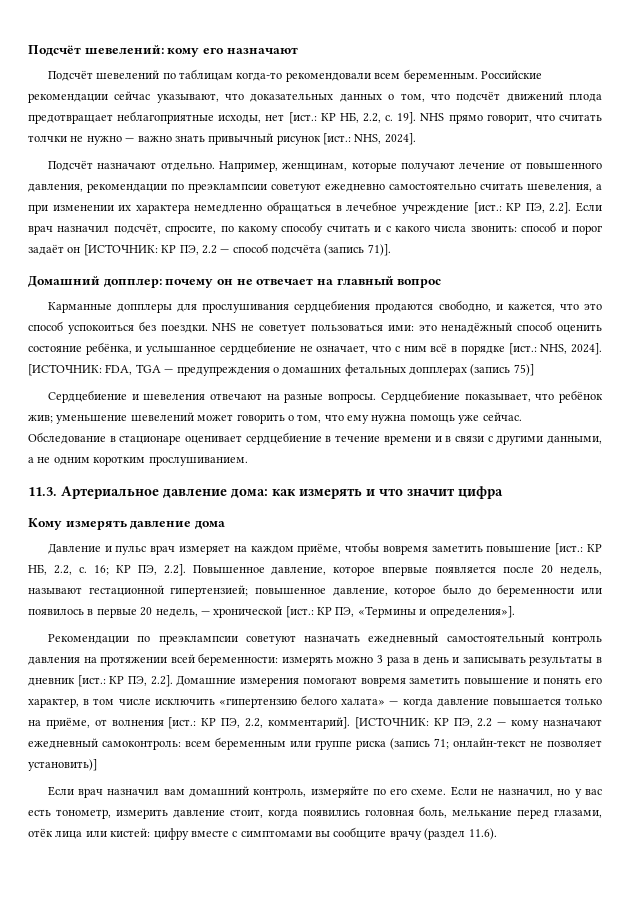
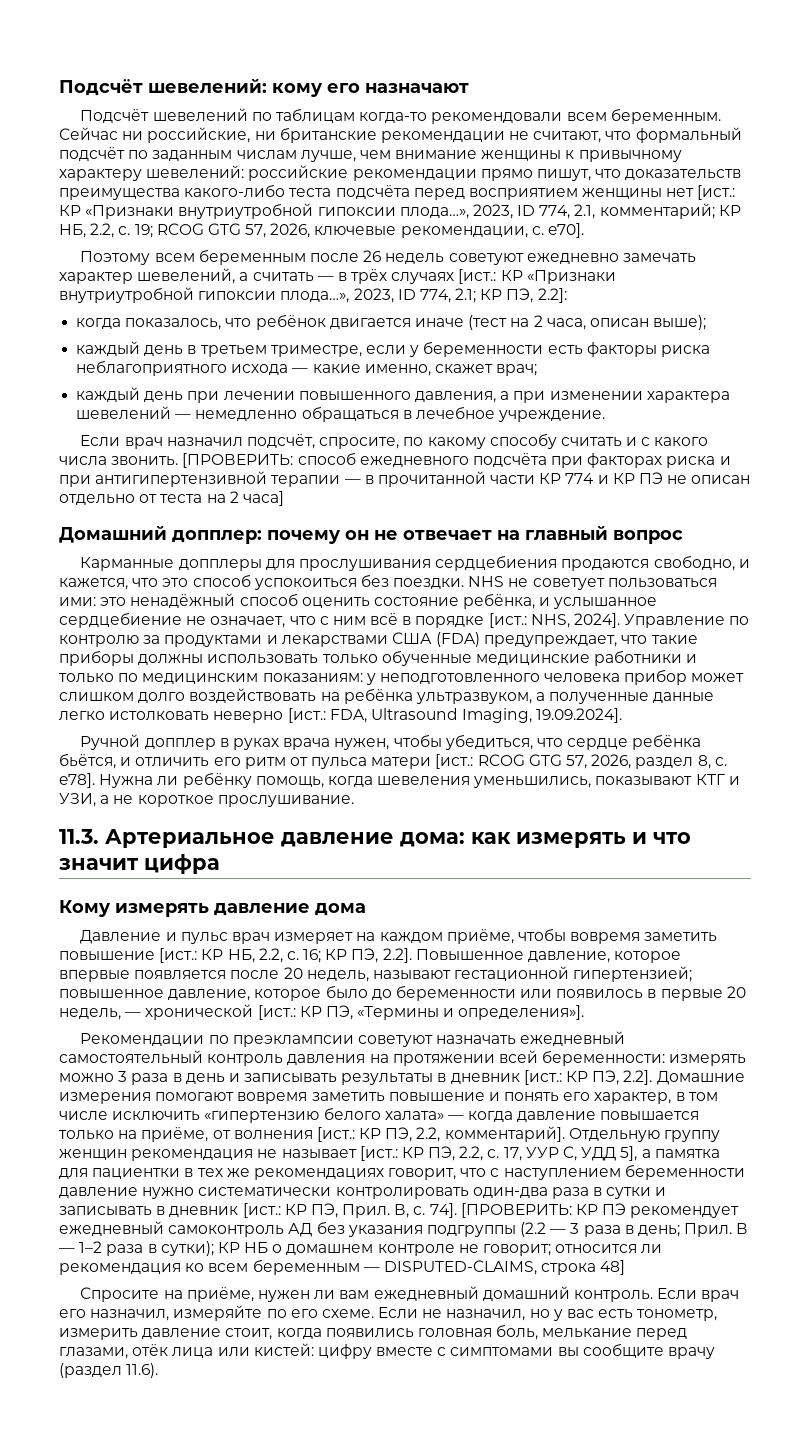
[480,70,542,79] [28,91,603,103] [28,111,603,124] [28,133,416,145] [47,160,602,172] [28,183,602,193] [28,201,572,214] Российские рекомендации сейчас указывают, что доказательных данных о том, что подсчёт движений плода предотвращает неблагоприятные исходы, нет [ист.: КР НБ, 2.2, с. 19]. NHS прямо говорит, что считать толчки не нужно — важно знать привычный рисунок [ист.: NHS, 2024]. // Подсчёт назначают отдельно. Например, женщинам, которые получают лечение от повышенного давления, рекомендации по преэклампсии советуют ежедневно самостоятельно считать шевеления, а при изменении их характера немедленно обращаться в лечебное учреждение [ист.: КР ПЭ, 2.2]. -> [59,127,742,143] [59,147,682,162] [59,165,742,181] [59,184,736,200] [59,203,741,219] [59,223,585,238] [80,249,696,265] [59,268,616,284] [59,287,567,303] [76,314,707,330] [76,341,710,357] [76,360,538,376] [76,387,730,403] [76,406,606,422] Сейчас ни российские, ни британские рекомендации не считают, что формальный подсчёт по заданным числам лучше, чем внимание женщины к привычному характеру шевелений: российские рекомендации прямо пишут, что доказательств преимущества какого-либо теста подсчёта перед восприятием женщины нет [ист.: КР «Признаки внутриутробной гипоксии плода…», 2023, ID 774, 2.1, комментарий; КР НБ, 2.2, с. 19; RCOG GTG 57, 2026, ключевые рекомендации, с. e70]. // Поэтому всем беременным после 26 недель советуют ежедневно замечать характер шевелений, а считать — в трёх случаях [ист.: КР «Признаки внутриутробной гипоксии плода…», 2023, ID 774, 2.1; КР ПЭ, 2.2]: // когда показалось, что ребёнок двигается иначе (тест на 2 часа, описан выше); // каждый день в третьем триместре, если у беременности есть факторы риска неблагоприятного исхода — какие именно, скажет врач; // каждый день при лечении повышенного давления, а при изменении характера шевелений — немедленно обращаться в лечебное учреждение. //
[470,222,602,235] [28,243,391,256] звонить: способ и порог задаёт он [ИСТОЧНИК: КР ПЭ, 2.2 — способ подсчёта (запись 71)]. -> [111,452,731,468] [59,471,751,487] [59,491,284,506] звонить. [ПРОВЕРИТЬ: способ ежедневного подсчёта при факторах риска и при антигипертензивной терапии — в прочитанной части КР 774 и КР ПЭ не описан отдельно от теста на 2 часа]
[28,364,534,376] [47,390,603,403] [28,412,522,424] [28,432,602,445] [28,456,248,466] [ИСТОЧНИК: FDA, TGA — предупреждения о домашних фетальных допплерах (запись 75)] // Сердцебиение и шевеления отвечают на разные вопросы. Сердцебиение показывает, что ребёнок жив; уменьшение шевелений может говорить о том, что ему нужна помощь уже сейчас. Обследование в стационаре оценивает сердцебиение в течение времени и в связи с другими данными, а не одним коротким прослушиванием. -> [624,614,750,628] [59,632,698,647] [59,650,698,666] [59,669,745,685] [59,688,715,704] [59,708,623,723] [80,734,702,750] [59,753,727,769] [59,772,740,788] [59,793,354,807] Управление по контролю за продуктами и лекарствами США (FDA) предупреждает, что такие приборы должны использовать только обученные медицинские работники и только по медицинским показаниям: у неподготовленного человека прибор может слишком долго воздействовать на ребёнка ультразвуком, а полученные данные легко истолковать неверно [ист.: FDA, Ultrasound Imaging, 19.09.2024]. // Ручной допплер в руках врача нужен, чтобы убедиться, что сердце ребёнка бьётся, и отличить его ритм от пульса матери [ист.: RCOG GTG 57, 2026, раздел 8, с. e78]. Нужна ли ребёнку помощь, когда шевеления уменьшились, показывают КТГ и УЗИ, а не короткое прослушивание.
[354,717,603,729] [28,737,602,750] [28,759,97,771] [47,786,307,798] [ИСТОЧНИК: КР ПЭ, 2.2 — кому назначают ежедневный самоконтроль: всем беременным или группе риска (запись 71; онлайн-текст не позволяет установить)] // Если врач назначил вам домашний контроль, -> [568,1128,721,1142] [59,1146,720,1161] [59,1164,745,1180] [59,1187,667,1199] [59,1203,740,1218] [59,1221,749,1237] [59,1241,663,1256] [59,1259,626,1275] [80,1286,740,1302] [59,1309,170,1321] Отдельную группу женщин рекомендация не называет [ист.: КР ПЭ, 2.2, с. 17, УУР C, УДД 5], а памятка для пациентки в тех же рекомендациях говорит, что с наступлением беременности давление нужно систематически контролировать один-два раза в сутки и записывать в дневник [ист.: КР ПЭ, Прил. В, с. 74]. [ПРОВЕРИТЬ: КР ПЭ рекомендует ежедневный самоконтроль АД без указания подгруппы (2.2 — 3 раза в день; Прил. В — 1–2 раза в сутки); КР НБ о домашнем контроле не говорит; относится ли рекомендация ко всем беременным — DISPUTED-CLAIMS, строка 48] // Спросите на приёме, нужен ли вам ежедневный домашний контроль. Если врач его назначил,

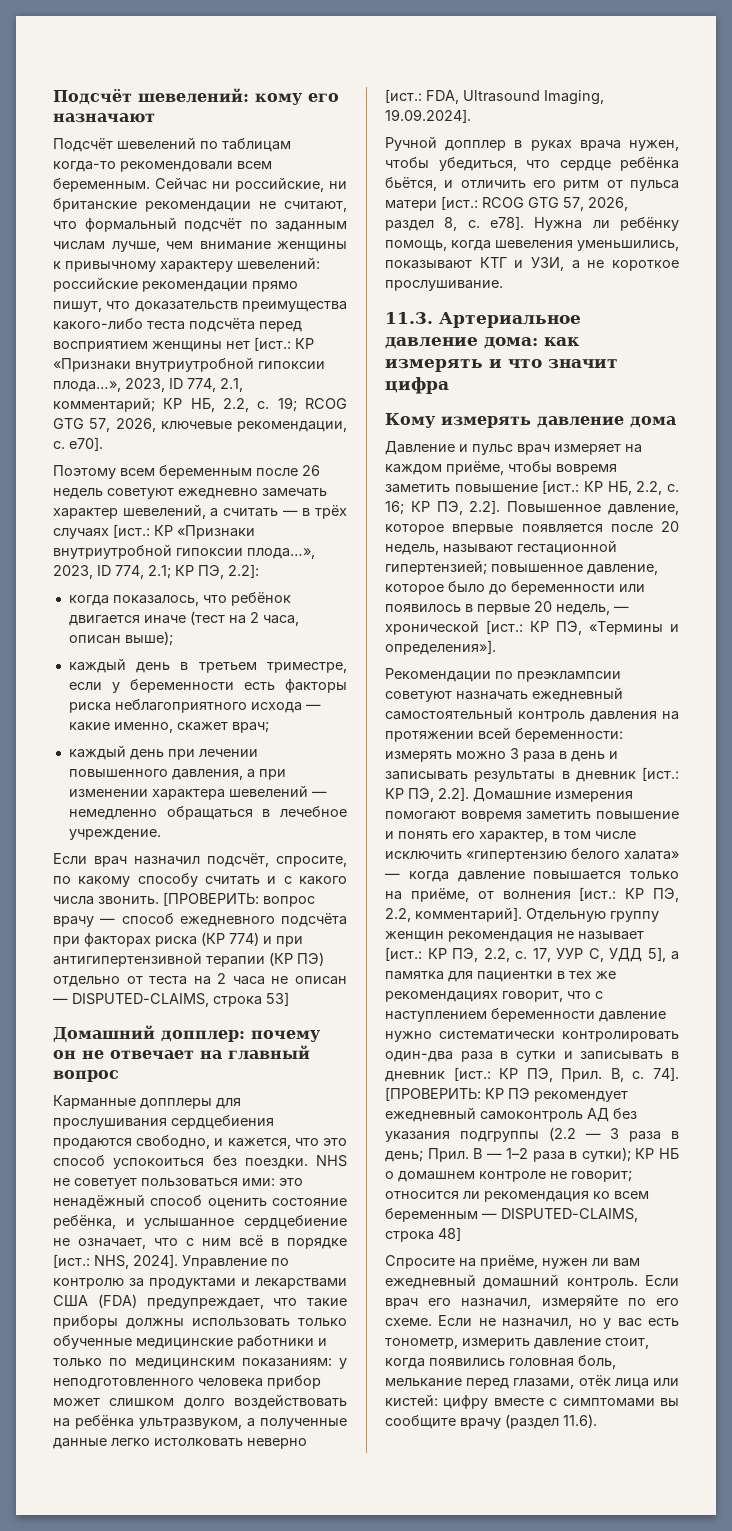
(294, 460) none -> [263,896,315,907] [53,916,116,927] вопрос врачу —
(716, 462) none -> [201,932,259,946] (КР 774)
[344,471,751,487] — в прочитанной части КР 774 и КР ПЭ не описан -> [269,952,324,966] (КР ПЭ)
[242,491,284,506] часа] -> [232,976,348,985] [53,992,289,1007] часа не описан — DISPUTED-CLAIMS, строка 53]

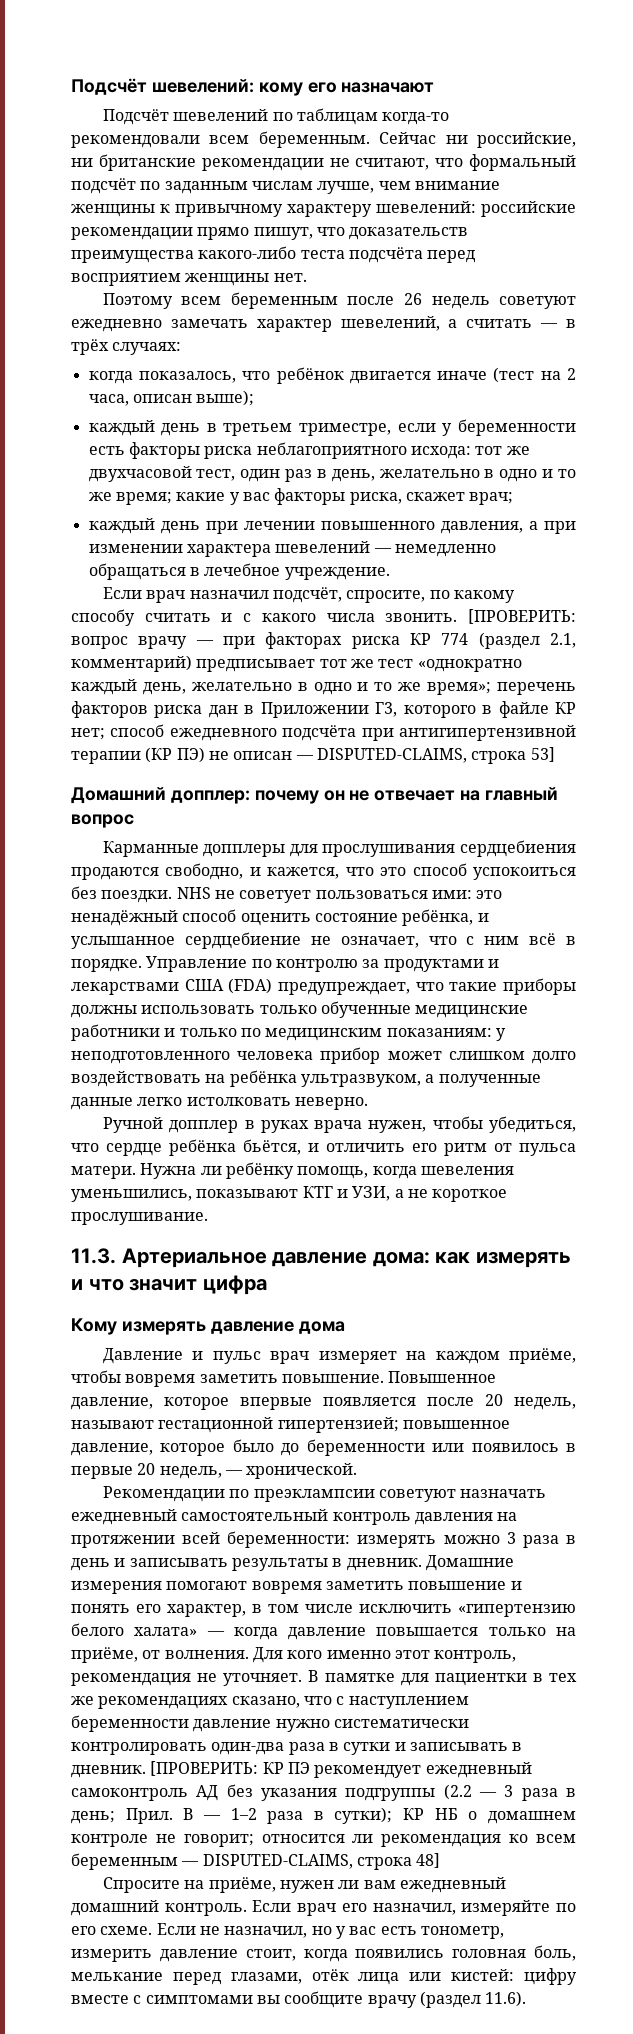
[226,337,314,351] [53,357,325,372] [53,378,243,392] [53,397,347,412] [53,418,347,432] [53,437,103,451] нет [ист.: КР «Признаки внутриутробной гипоксии плода…», 2023, ID 774, 2.1, комментарий; КР НБ, 2.2, с. 19; RCOG GTG 57, 2026, ключевые рекомендации, с. e70]. -> [273,273,307,282] нет.
[53,524,255,539] [53,544,315,559] [53,564,259,579] случаях [ист.: КР «Признаки внутриутробной гипоксии плода…», 2023, ID 774, 2.1; КР ПЭ, 2.2]: -> [112,342,182,355] случаях:
[250,702,321,713] [68,722,173,733] исхода — какие именно, -> [410,446,530,459] [88,466,576,482] [88,488,402,505] исхода: тот же двухчасовой тест, один раз в день, желательно в одно и то же время; какие у вас факторы риска,
[121,913,347,927] [53,932,303,947] [53,952,324,967] [53,973,265,987] способ ежедневного подсчёта при факторах риска (КР 774) и при антигипертензивной терапии (КР ПЭ) отдельно от теста на 2 часа -> [223,632,576,649] [71,655,522,672] [71,679,577,695] [71,701,577,718] [71,724,577,741] [71,747,205,764] при факторах риска КР 774 (раздел 2.1, комментарий) предписывает тот же тест «однократно каждый день, желательно в одно и то же время»; перечень факторов риска дан в Приложении Г3, которого в файле КР нет; способ ежедневного подсчёта при антигипертензивной терапии (КР ПЭ)
[287,1238,347,1249] [53,1254,178,1269] порядке [ист.: NHS, 2024]. -> [71,959,142,972] порядке.
[247,1438,307,1449] [385,89,604,105] [385,109,471,123] неверно [ист.: FDA, Ultrasound Imaging, 19.09.2024]. -> [294,1097,368,1110] неверно.
[385,196,628,211] [385,216,524,231] матери [ист.: RCOG GTG 57, 2026, раздел 8, с. e78]. -> [71,1166,136,1179] матери.
[454,480,679,495] [385,500,501,515] повышение [ист.: КР НБ, 2.2, с. 16; КР ПЭ, 2.2]. -> [281,1374,384,1383] повышение.
[385,620,679,635] [385,640,496,655] хронической [ист.: КР ПЭ, «Термины и определения»]. -> [246,1463,358,1479] хронической.
[575,767,679,782] [385,787,469,802] дневник [ист.: КР ПЭ, 2.2]. -> [346,1558,422,1571] дневник.
[502,887,679,902] [385,907,659,922] [385,931,644,942] [385,947,679,962] [385,971,444,980] волнения [ист.: КР ПЭ, 2.2, комментарий]. Отдельную группу женщин рекомендация не называет [ист.: КР ПЭ, 2.2, с. 17, УУР C, УДД 5], а памятка -> [164,1647,517,1663] [71,1670,395,1686] волнения. Для кого именно этот контроль, рекомендация не уточняет. В памятке
[502,991,563,1002] говорит, -> [231,1696,300,1708] сказано,
[385,1067,679,1082] дневник [ист.: КР ПЭ, Прил. В, с. 74]. -> [71,1765,146,1778] дневник.

